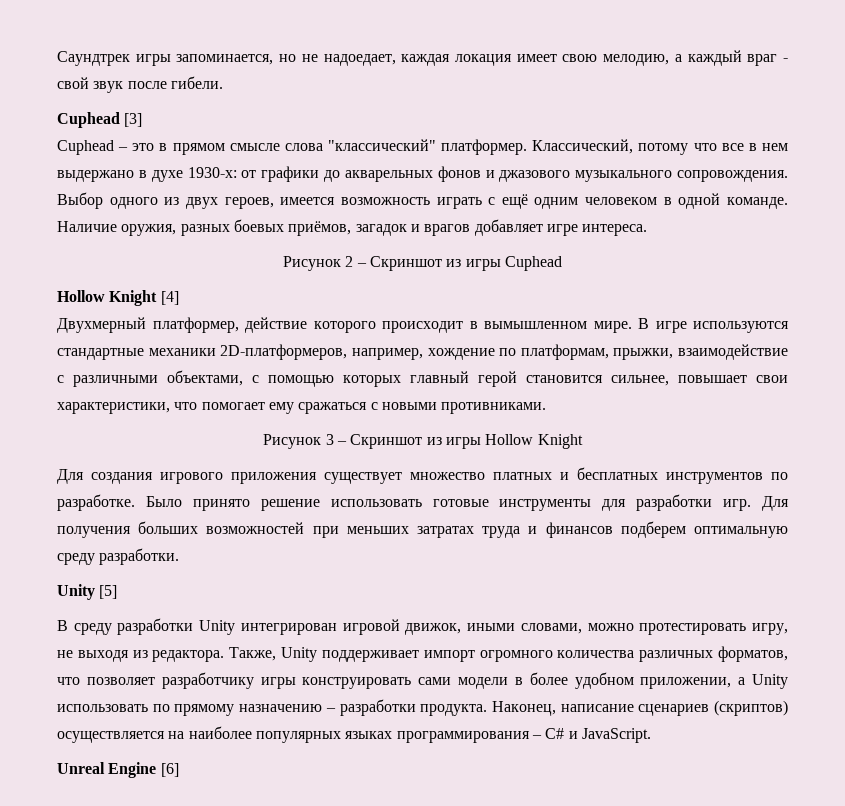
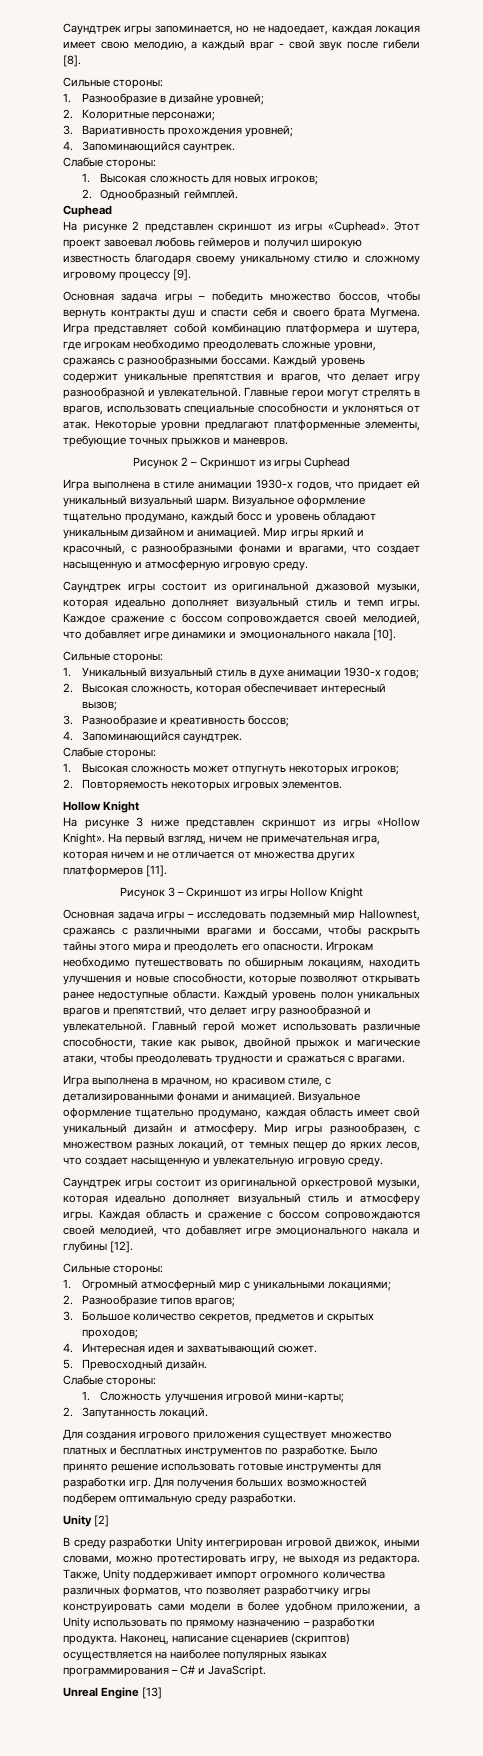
[170,76,223,89] [57,112,143,128] [57,139,788,155] [57,166,788,182] [57,192,788,209] [57,219,648,236] гибели. // Cuphead [3] // Cuphead – это в прямом смысле слова "классический" платформер. Классический, потому что все в нем выдержано в духе 1930-х: от графики до акварельных фонов и джазового музыкального сопровождения. Выбор одного из двух героев, имеется возможность играть с ещё одним человеком в одной команде. Наличие оружия, разных боевых приёмов, загадок и врагов добавляет игре интереса. -> [383,39,421,49] [63,55,81,67] [63,77,164,89] [63,93,265,105] [63,109,215,121] [63,125,293,137] [63,141,235,153] [63,157,157,169] [81,173,318,185] [81,189,238,201] [63,205,112,217] [63,221,420,233] [63,237,362,249] [63,253,420,265] [63,269,192,281] [63,291,420,303] [63,307,420,319] [63,323,420,335] [63,339,376,351] [63,355,365,367] [63,373,421,383] [63,387,421,399] [63,403,421,415] [63,419,420,431] [63,435,289,447] гибели [8]. // Сильные стороны: // 1. Разнообразие в дизайне уровней; // 2. Колоритные персонажи; // 3. Вариативность прохождения уровней; // 4. Запоминающийся саунтрек. // Слабые стороны: // 1. Высокая сложность для новых игроков; // 2. Однообразный геймплей. // Cuphead // На рисунке 2 представлен скриншот из игры «Cuphead». Этот проект завоевал любовь геймеров и получил широкую известность благодаря своему уникальному стилю и сложному игровому процессу [9]. // Основная задача игры – победить множество боссов, чтобы вернуть контракты душ и спасти себя и своего брата Мугмена. Игра представляет собой комбинацию платформера и шутера, где игрокам необходимо преодолевать сложные уровни, сражаясь с разнообразными боссами. Каждый уровень содержит уникальные препятствия и врагов, что делает игру разнообразной и увлекательной. Главные герои могут стрелять в врагов, использовать специальные способности и уклоняться от атак. Некоторые уровни предлагают платформенные элементы, требующие точных прыжков и маневров.
[57,290,179,306] [57,317,789,333] [57,344,788,360] [57,370,788,387] [57,402,547,414] Hollow Knight [4] // Двухмерный платформер, действие которого происходит в вымышленном мире. В игре используются стандартные механики 2D-платформеров, например, хождение по платформам, прыжки, взаимодействие с различными объектами, с помощью которых главный герой становится сильнее, повышает свои характеристики, что помогает ему сражаться с новыми противниками. -> [63,479,420,491] [63,495,366,507] [63,511,376,523] [63,527,364,539] [63,543,420,555] [63,559,309,571] [63,581,420,593] [63,597,421,609] [63,613,420,625] [63,629,396,641] [63,651,164,663] [63,667,420,679] [63,683,387,695] [81,701,117,711] [63,715,290,727] [63,731,242,743] [63,747,157,759] [63,763,400,775] [63,779,343,791] [63,801,140,813] [63,817,420,829] [63,833,380,845] [63,851,355,861] [63,865,168,877] Игра выполнена в стиле анимации 1930-х годов, что придает ей уникальный визуальный шарм. Визуальное оформление тщательно продумано, каждый босс и уровень обладают уникальным дизайном и анимацией. Мир игры яркий и красочный, с разнообразными фонами и врагами, что создает насыщенную и атмосферную игровую среду. // Саундтрек игры состоит из оригинальной джазовой музыки, которая идеально дополняет визуальный стиль и темп игры. Каждое сражение с боссом сопровождается своей мелодией, что добавляет игре динамики и эмоционального накала [10]. // Сильные стороны: // 1. Уникальный визуальный стиль в духе анимации 1930-х годов; // 2. Высокая сложность, которая обеспечивает интересный вызов; // 3. Разнообразие и креативность боссов; // 4. Запоминающийся саундтрек. // Слабые стороны: // 1. Высокая сложность может отпугнуть некоторых игроков; // 2. Повторяемость некоторых игровых элементов. // Hollow Knight // На рисунке 3 ниже представлен скриншот из игры «Hollow Knight». На первый взгляд, ничем не примечательная игра, которая ничем и не отличается от множества других платформеров [11].
(583, 441) none -> [63,909,420,921] [63,925,421,937] [63,941,373,953] [63,957,420,969] [63,973,420,985] [63,989,420,1001] [63,1005,371,1017] [63,1021,420,1033] [63,1037,420,1049] [63,1053,405,1065] [63,1075,331,1087] [63,1091,361,1103] [63,1107,420,1119] [63,1123,420,1135] [63,1139,420,1151] [63,1157,383,1167] [63,1177,421,1189] [63,1193,420,1205] [63,1209,420,1221] [63,1225,420,1237] [63,1241,134,1253] [63,1263,164,1275] [63,1279,392,1291] [63,1295,235,1307] [63,1311,375,1323] [81,1329,138,1339] [63,1343,318,1355] [63,1359,207,1371] [63,1375,157,1387] [81,1391,344,1403] [63,1407,208,1419] // Основная задача игры – исследовать подземный мир Hallownest, сражаясь с различными врагами и боссами, чтобы раскрыть тайны этого мира и преодолеть его опасности. Игрокам необходимо путешествовать по обширным локациям, находить улучшения и новые способности, которые позволяют открывать ранее недоступные области. Каждый уровень полон уникальных врагов и препятствий, что делает игру разнообразной и увлекательной. Главный герой может использовать различные способности, такие как рывок, двойной прыжок и магические атаки, чтобы преодолевать трудности и сражаться с врагами. // Игра выполнена в мрачном, но красивом стиле, с детализированными фонами и анимацией. Визуальное оформление тщательно продумано, каждая область имеет свой уникальный дизайн и атмосферу. Мир игры разнообразен, с множеством разных локаций, от темных пещер до ярких лесов, что создает насыщенную и увлекательную игровую среду. // Саундтрек игры состоит из оригинальной оркестровой музыки, которая идеально дополняет визуальный стиль и атмосферу игры. Каждая область и сражение с боссом сопровождаются своей мелодией, что добавляет игре эмоционального накала и глубины [12]. // Сильные стороны: // 1. Огромный атмосферный мир с уникальными локациями; // 2. Разнообразие типов врагов; // 3. Большое количество секретов, предметов и скрытых проходов; // 4. Интересная идея и захватывающий сюжет. // 5. Превосходный дизайн. // Слабые стороны: // 1. Сложность улучшения игровой мини-карты; // 2. Запутанность локаций.
[312,522,613,538] при меньших затратах труда и финансов -> (367, 1482) none
[99,585,118,599] [5] -> [94,1515,110,1527] [2]
[160,763,179,777] [6] -> [142,1687,163,1699] [13]

